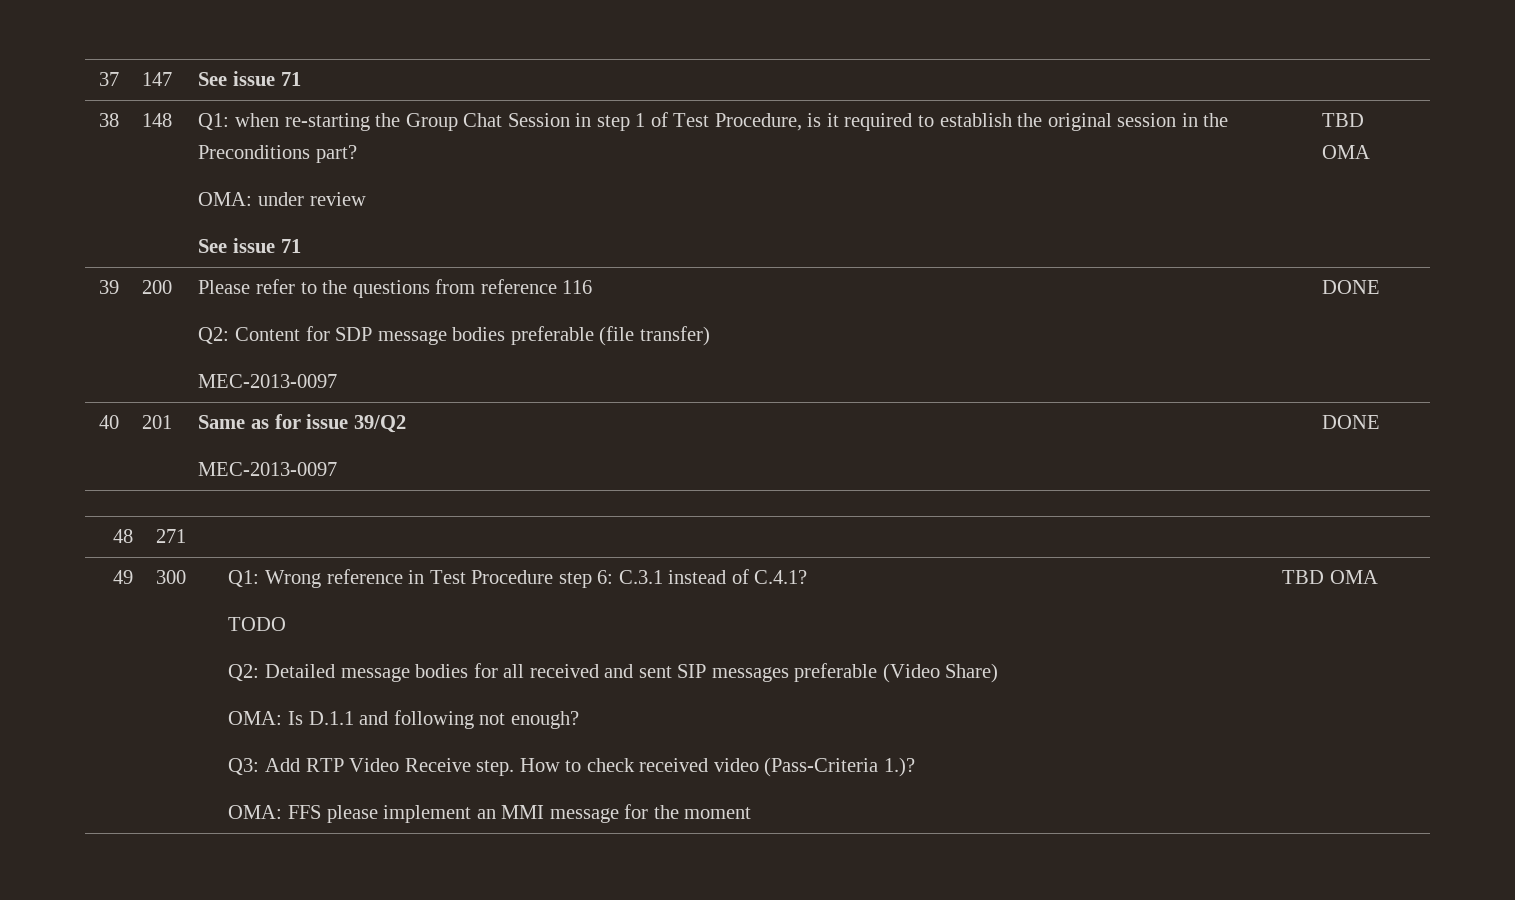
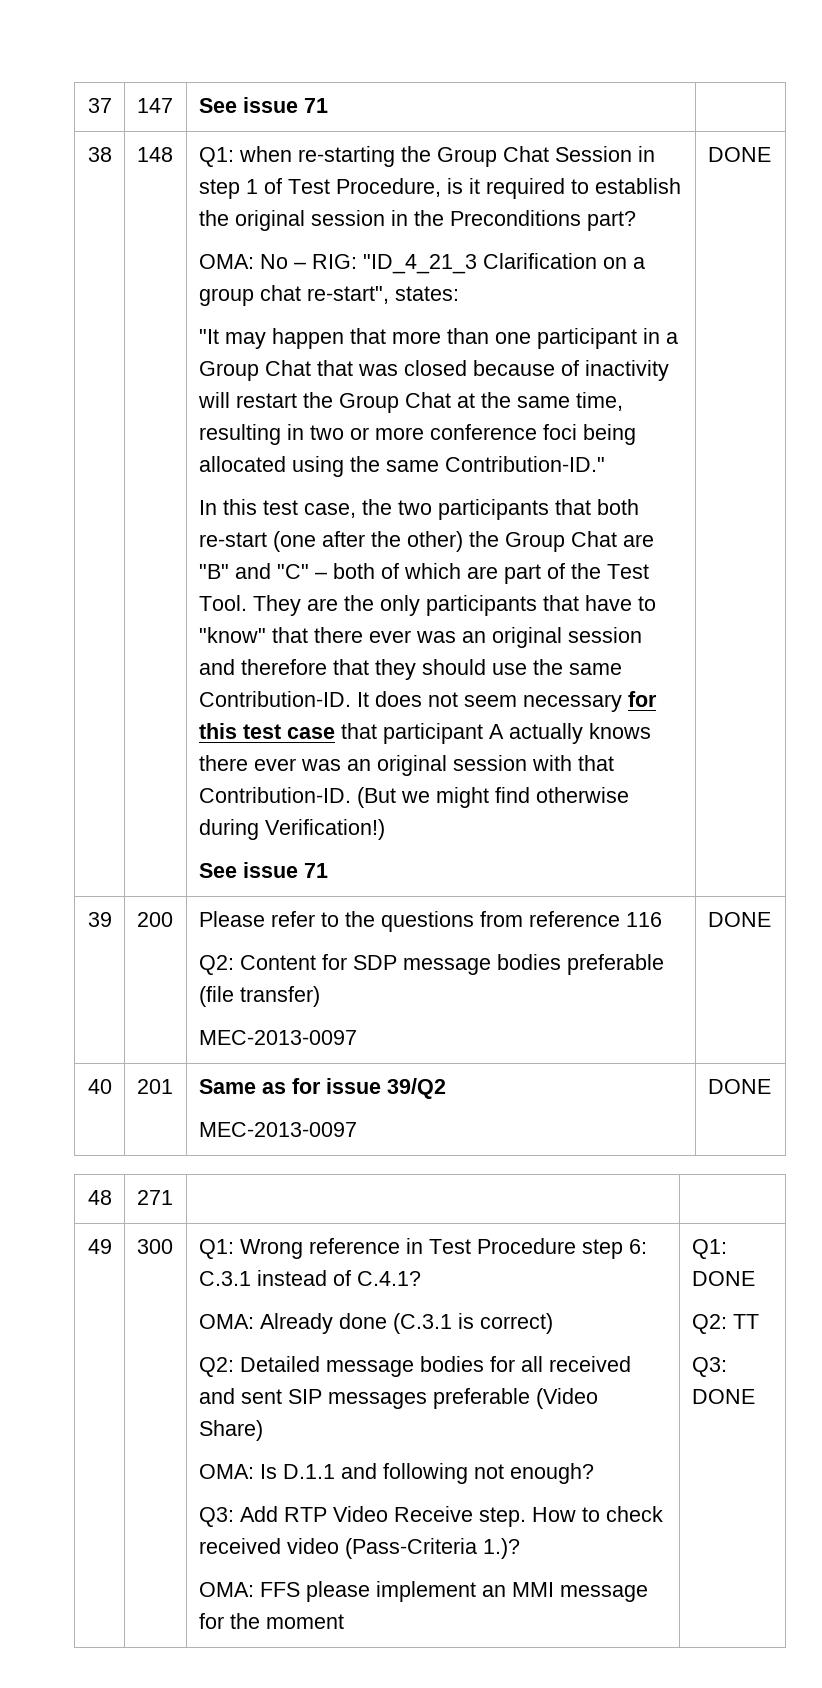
[257,192,366,206] [198,238,301,253] [1322,113,1365,127] [1322,145,1371,159] under review // See issue 71 | TBD OMA -> [259,253,645,274] [198,285,459,306] [198,328,678,349] [198,360,669,381] [197,392,623,413] [198,424,636,445] [198,456,605,477] [198,499,639,520] [198,531,654,552] [198,563,649,584] [198,595,656,616] [198,627,642,648] [198,659,622,680] [198,691,657,712] [198,723,651,744] [198,755,614,776] [198,787,629,808] [198,819,385,840] [198,862,328,878] [707,147,771,162] No – RIG: "ID_4_21_3 Clarification on a group chat re-start", states: // "It may happen that more than one participant in a Group Chat that was closed because of inactivity will restart the Group Chat at the same time, resulting in two or more conference foci being allocated using the same Contribution-ID." // In this test case, the two participants that both re-start (one after the other) the Group Chat are "B" and "C" – both of which are part of the Test Tool. They are the only participants that have to "know" that there ever was an original session and therefore that they should use the same Contribution-ID. It does not seem necessary for this test case that participant A actually knows there ever was an original session with that Contribution-ID. (But we might find otherwise during Verification!) // See issue 71 | DONE
[228,617,287,631] TODO -> [198,1313,553,1334] OMA: Already done (C.3.1 is correct)
[1282,570,1378,584] TBD OMA -> [691,1239,727,1259] [691,1271,755,1286] [691,1314,759,1334] [691,1357,727,1377] [691,1389,755,1404] Q1: DONE // Q2: TT // Q3: DONE

